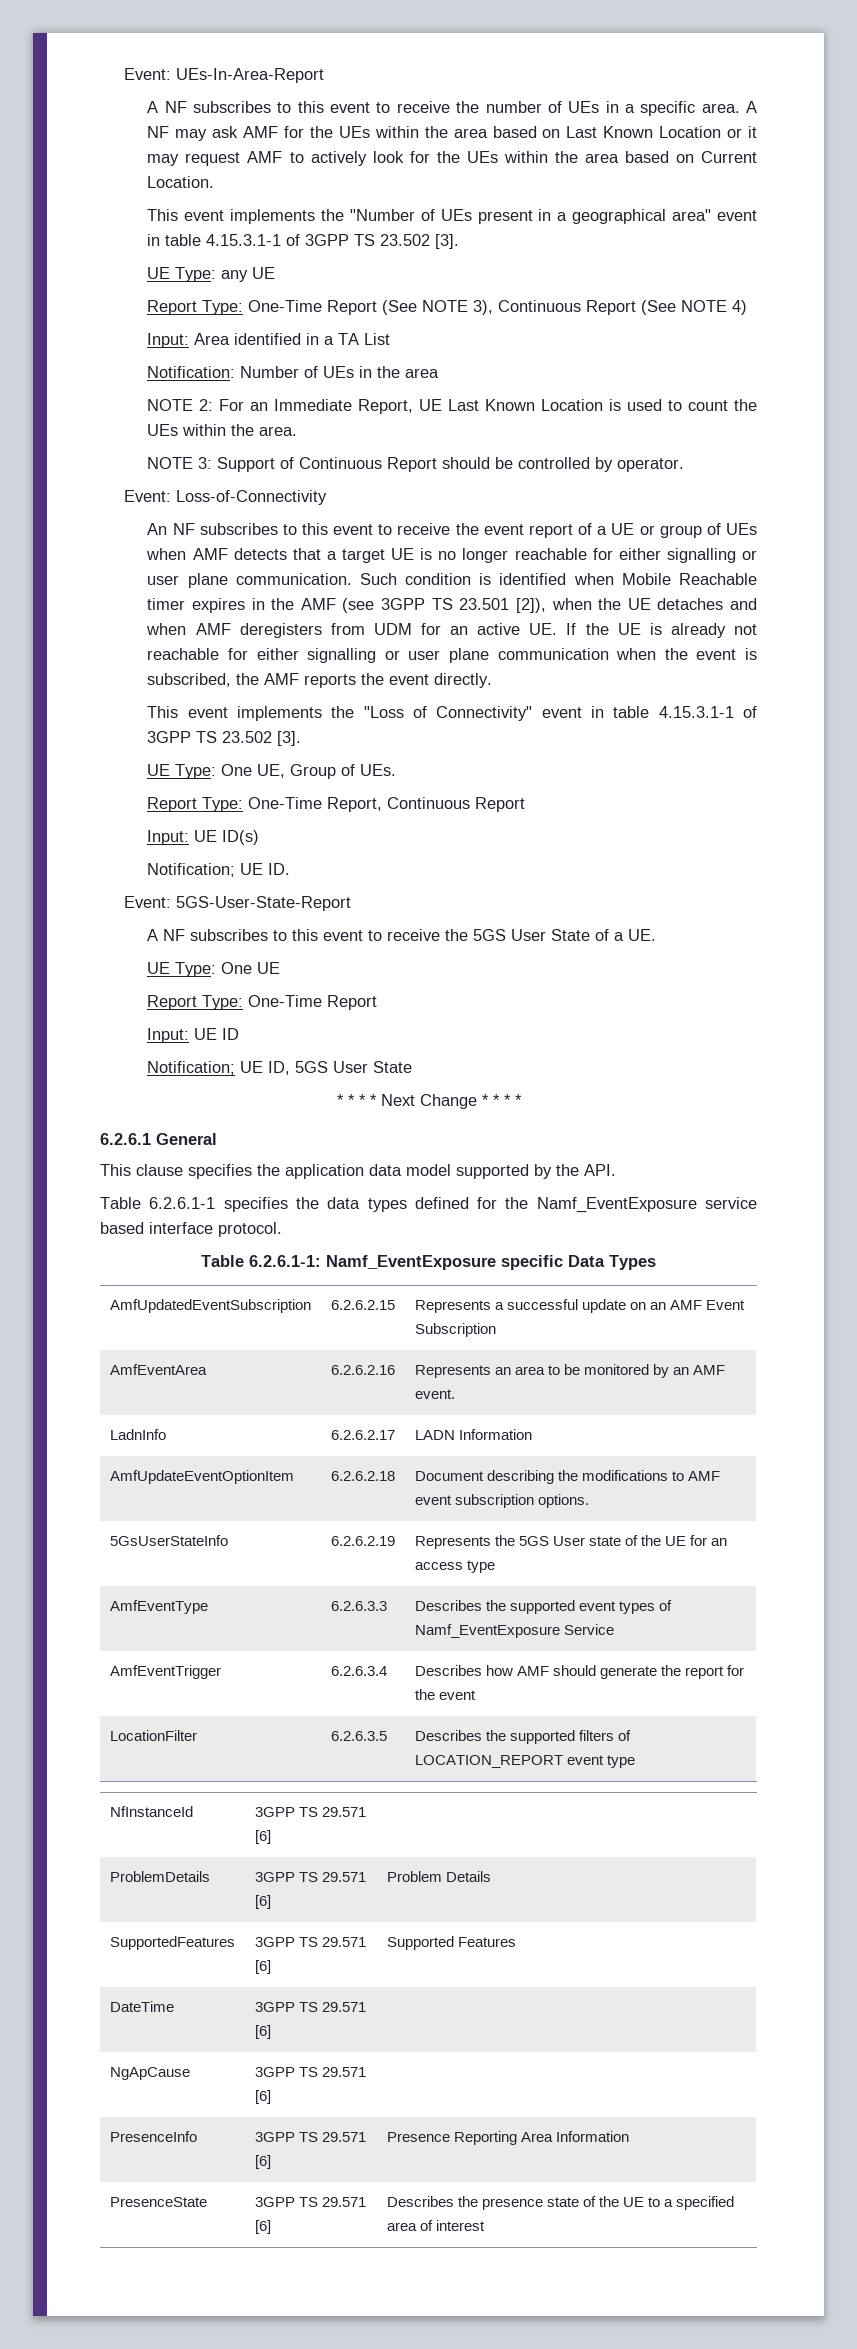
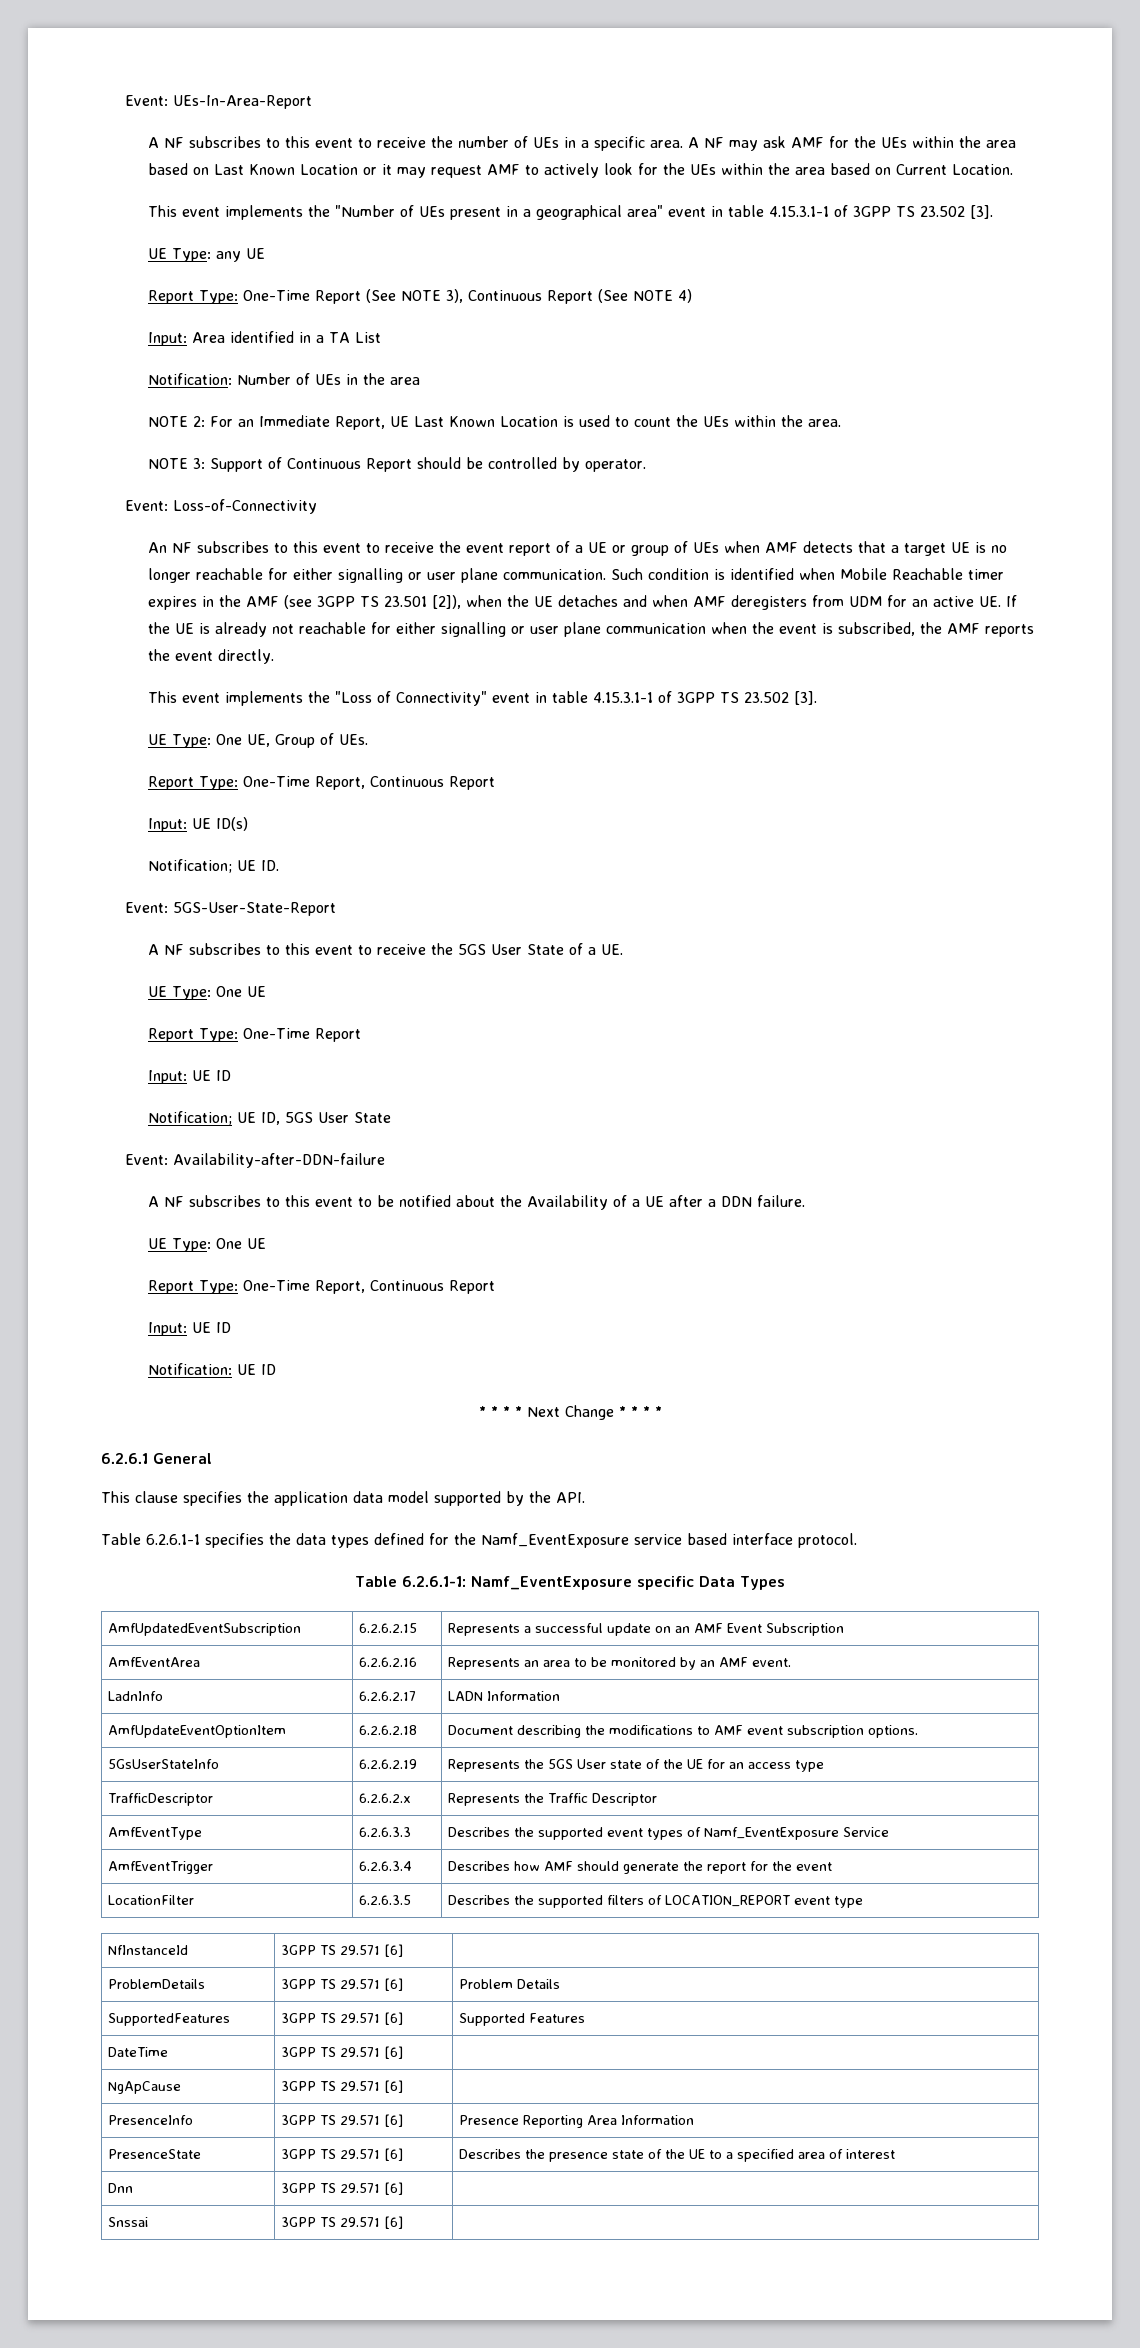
(413, 1067) none -> [124,1153,385,1168] [148,1195,806,1210] [148,1238,267,1252] [148,1280,496,1294] [148,1322,232,1336] [148,1363,277,1375] // Event: Availability-after-DDN-failure // A NF subscribes to this event to be notified about the Availability of a UE after a DDN failure. // UE Type: One UE // Report Type: One-Time Report, Continuous Report // Input: UE ID // Notification: UE ID
(495, 1566) none -> [108,1793,214,1806] [359,1793,412,1803] [448,1793,658,1806] // TrafficDescriptor | 6.2.6.2.x | Represents the Traffic Descriptor
(485, 2225) none -> [108,2183,134,2193] [281,2182,404,2195] [108,2217,149,2227] [281,2216,404,2229] // Dnn | 3GPP TS 29.571 [6] | // Snssai | 3GPP TS 29.571 [6] |

